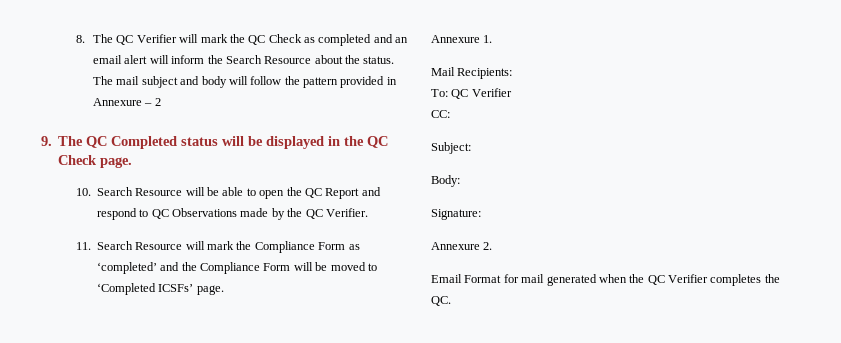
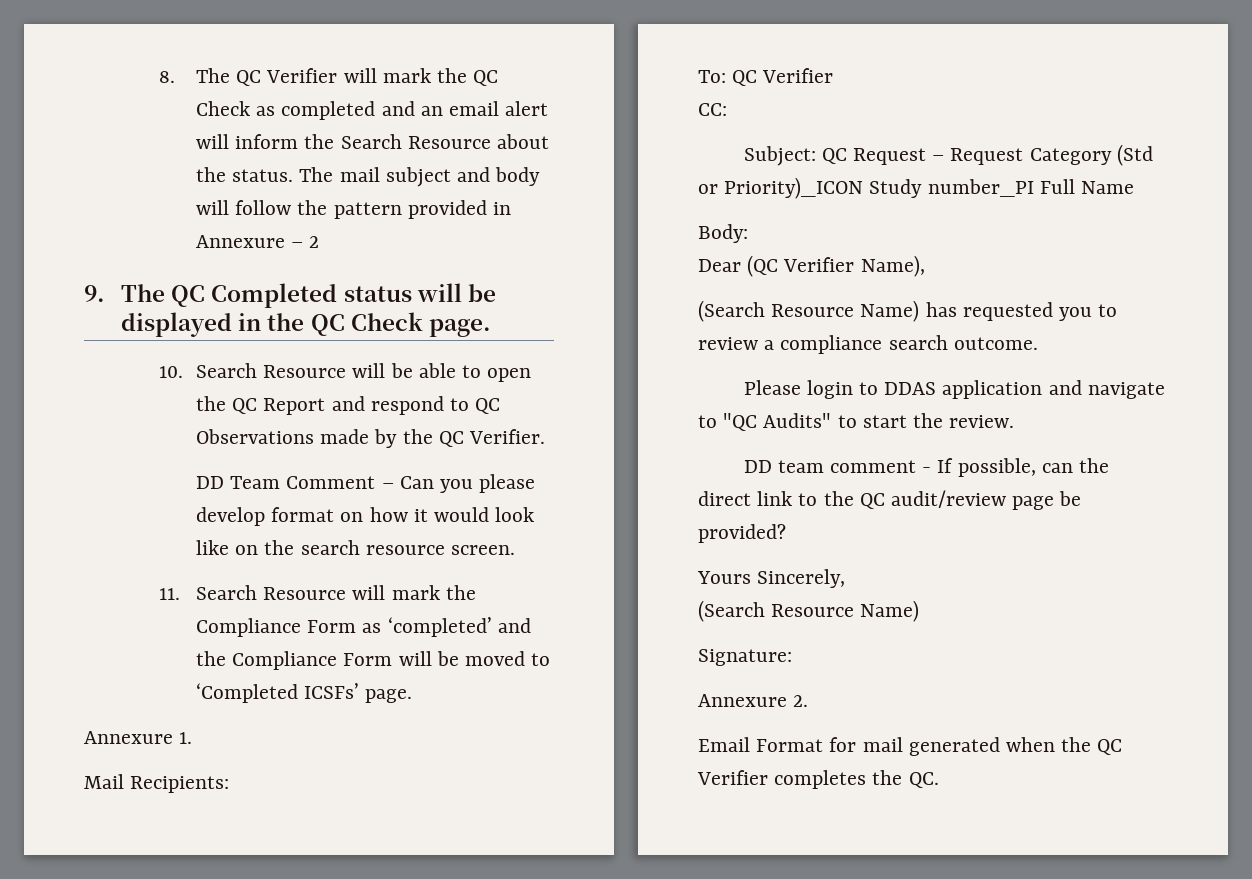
(368, 212) none -> [195,474,536,493] [195,507,535,526] [195,540,515,555] // DD Team Comment – Can you please develop format on how it would look like on the search resource screen.
[431,175,460,187] // Body: -> [821,144,1153,166] [698,177,1135,199] [698,224,748,243] [698,255,925,277] [698,300,1118,322] [698,335,1038,354] [743,380,1165,399] [698,413,1015,431] [743,458,1109,477] [698,490,1082,510] [698,524,786,543] [697,569,846,588] [698,600,920,622] QC Request – Request Category (Std or Priority)_ICON Study number_PI Full Name // Body: // Dear (QC Verifier Name), // (Search Resource Name) has requested you to review a compliance search outcome. // Please login to DDAS application and navigate to "QC Audits" to start the review. // DD team comment - If possible, can the direct link to the QC audit/review page be provided? // Yours Sincerely, // (Search Resource Name)

